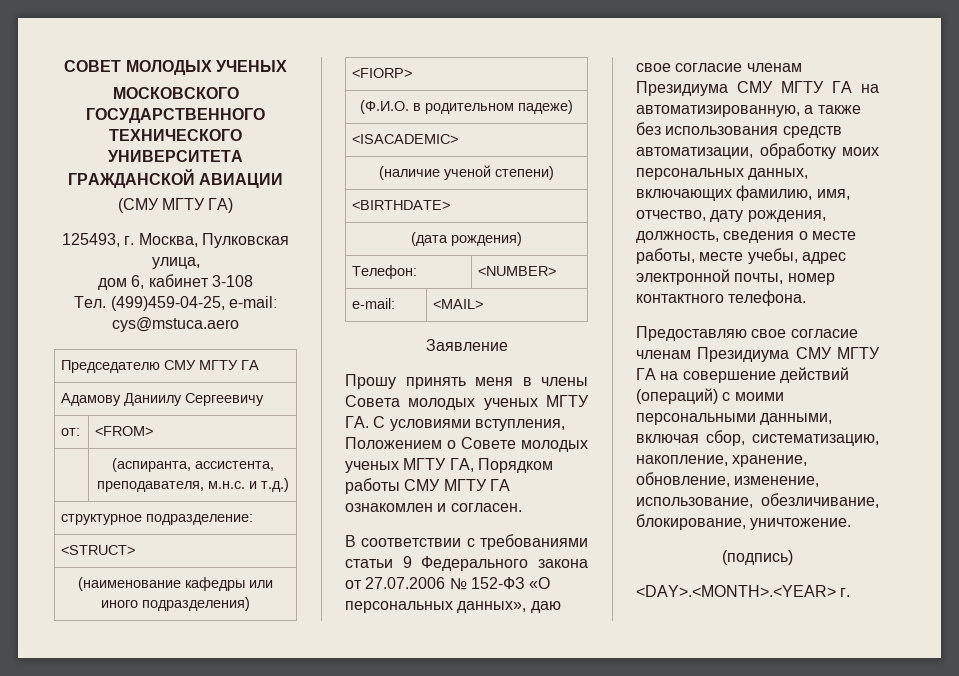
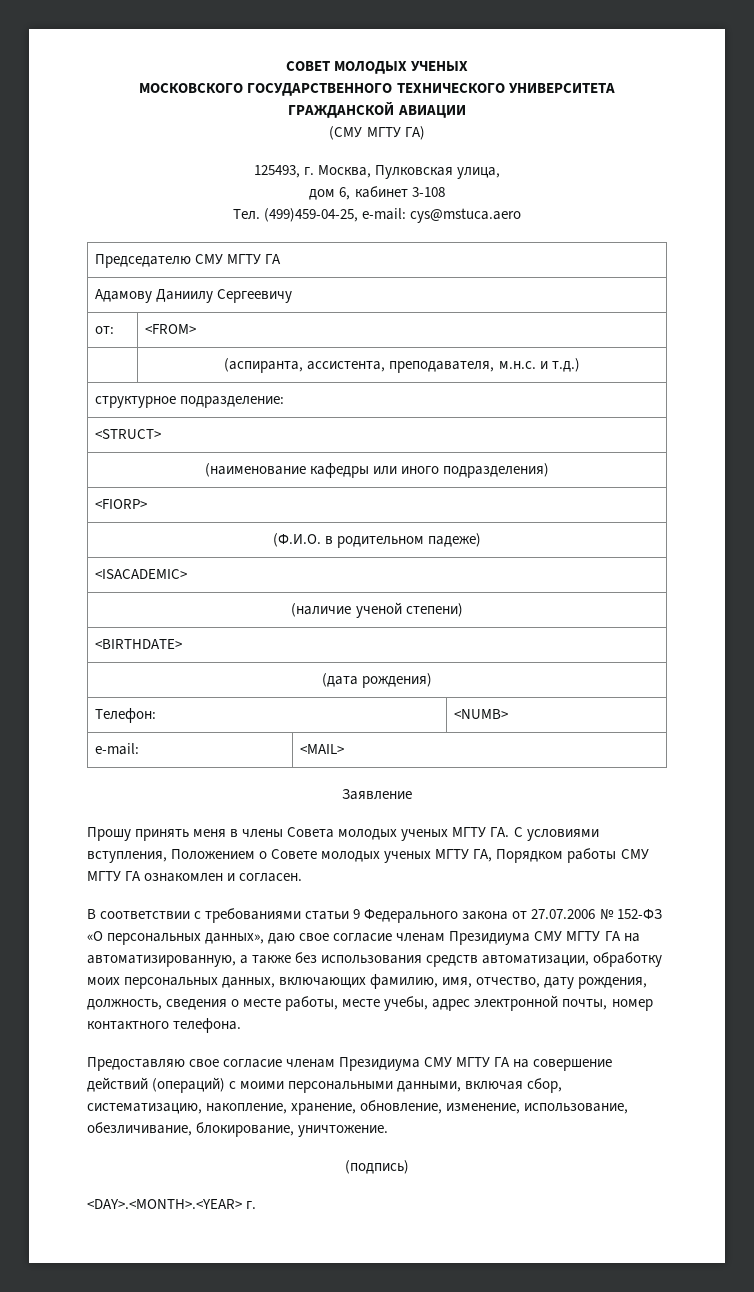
[477,266,556,276] <NUMBER> -> [453,709,508,719] <NUMB>

